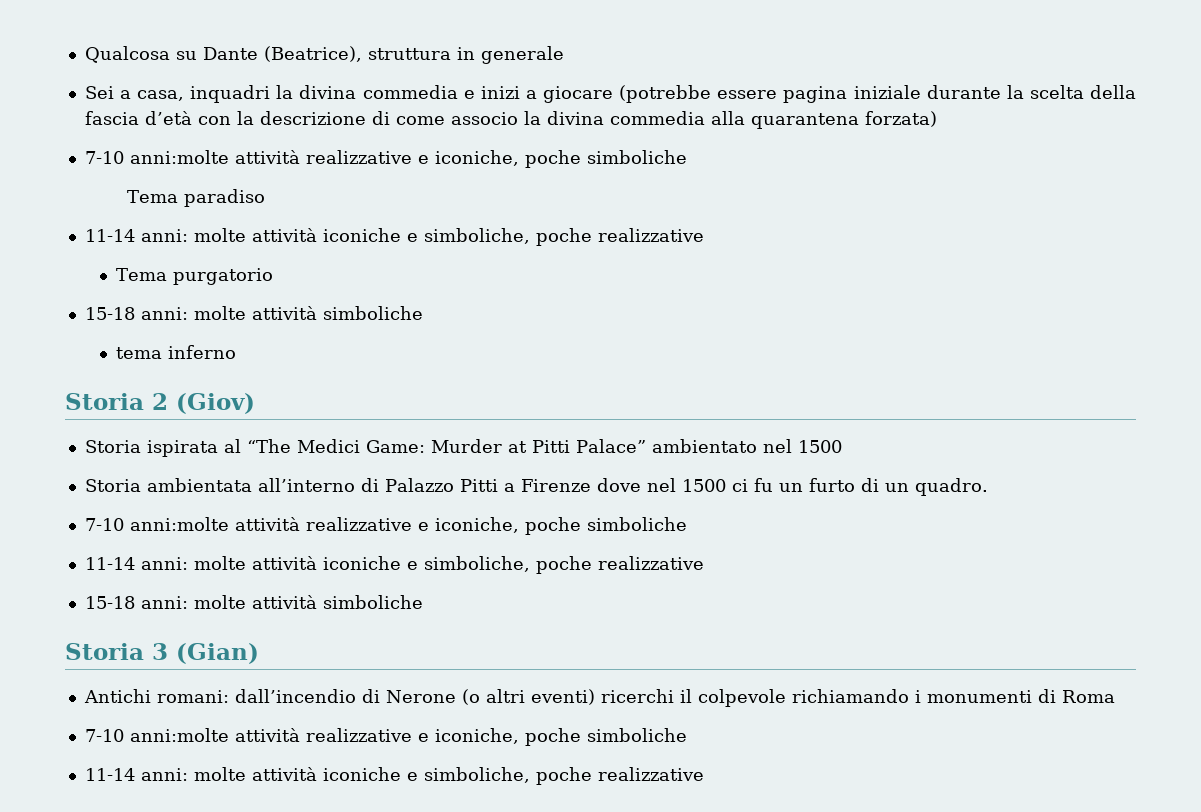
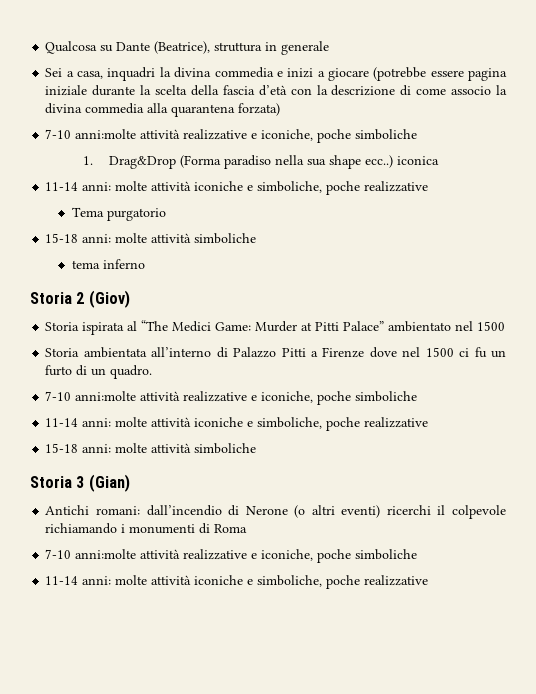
[126,189,265,207] Tema paradiso -> [82,155,440,169] 1. Drag&Drop (Forma paradiso nella sua shape ecc..) iconica

